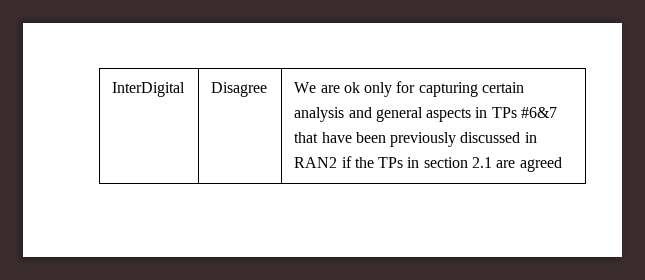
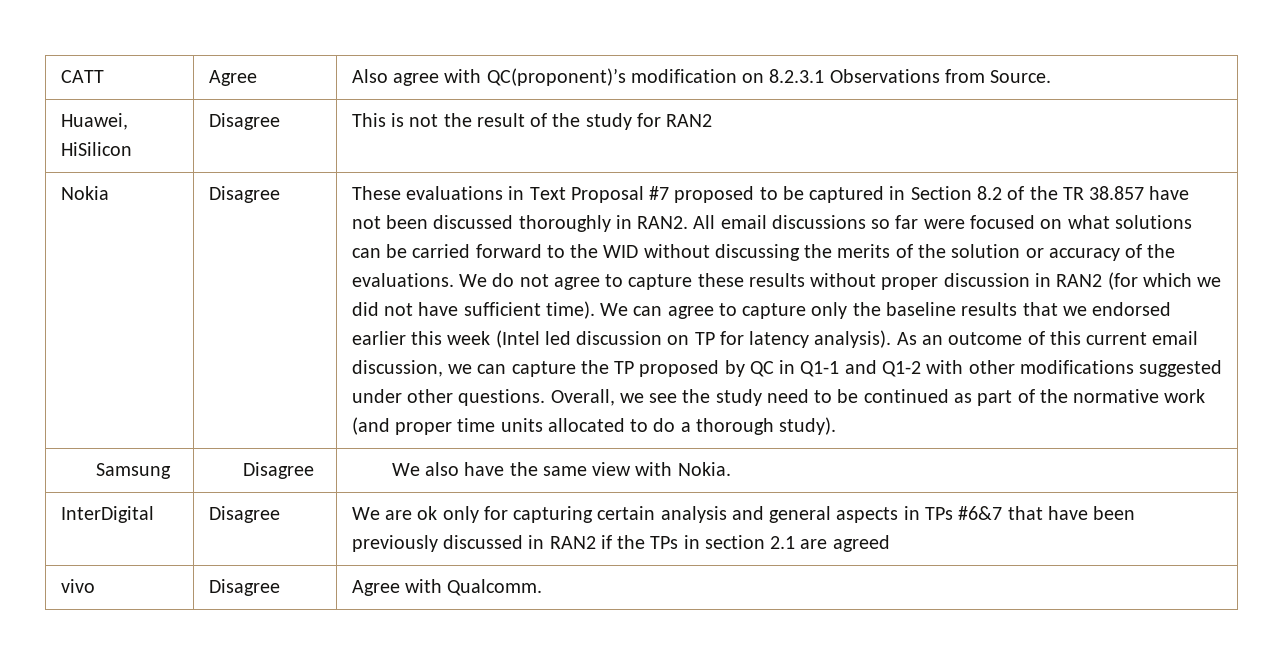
(112, 89) none -> [60,70,104,83] [208,70,257,86] [351,68,1052,86] [60,113,128,130] [60,142,132,156] [208,113,280,130] [351,113,713,130] [60,186,109,200] [208,186,280,203] [351,186,1190,203] [351,215,1192,232] [351,244,1176,261] [351,272,1222,290] [351,301,1172,319] [351,330,1199,348] [351,360,1223,377] [351,389,1206,406] [351,417,837,435] [96,463,172,479] [242,462,314,479] [391,462,731,476] CATT | Agree | Also agree with QC(proponent)’s modification on 8.2.3.1 Observations from Source. // Huawei, HiSilicon | Disagree | This is not the result of the study for RAN2 // Nokia | Disagree | These evaluations in Text Proposal #7 proposed to be captured in Section 8.2 of the TR 38.857 have not been discussed thoroughly in RAN2. All email discussions so far were focused on what solutions can be carried forward to the WID without discussing the merits of the solution or accuracy of the evaluations. We do not agree to capture these results without proper discussion in RAN2 (for which we did not have sufficient time). We can agree to capture only the baseline results that we endorsed earlier this week (Intel led discussion on TP for latency analysis). As an outcome of this current email discussion, we can capture the TP proposed by QC in Q1-1 and Q1-2 with other modifications suggested under other questions. Overall, we see the study need to be continued as part of the normative work (and proper time units allocated to do a thorough study). // Samsung | Disagree | We also have the same view with Nokia. //
(562, 164) none -> [60,579,95,593] [208,579,280,596] [351,579,543,596] // vivo | Disagree | Agree with Qualcomm.

